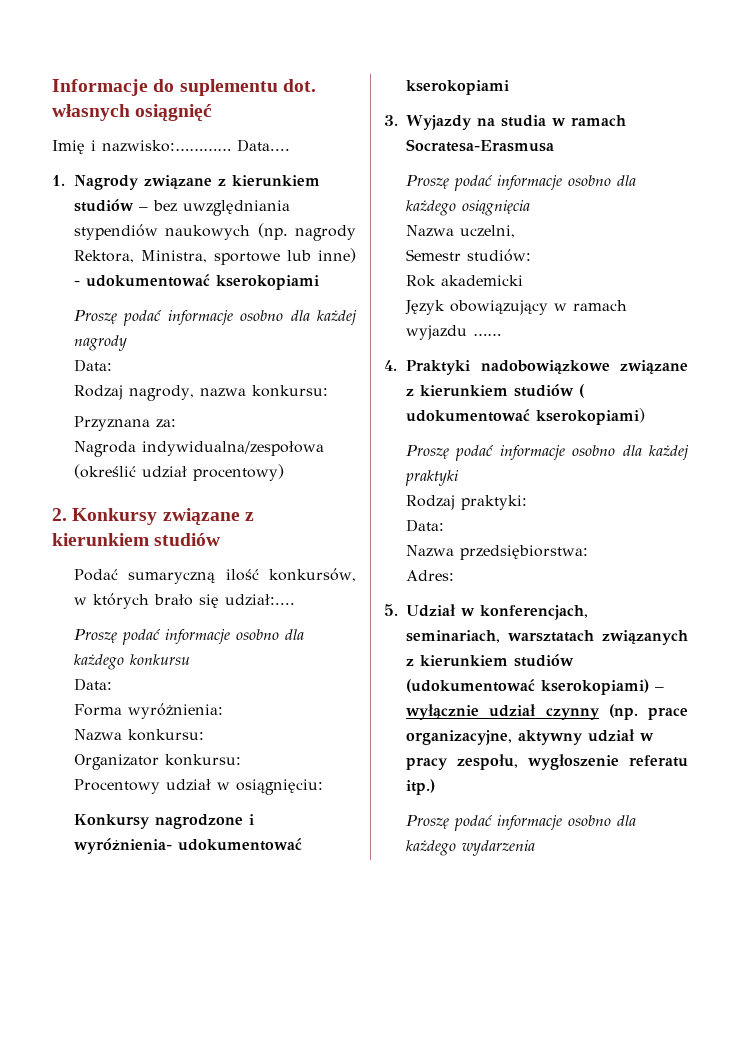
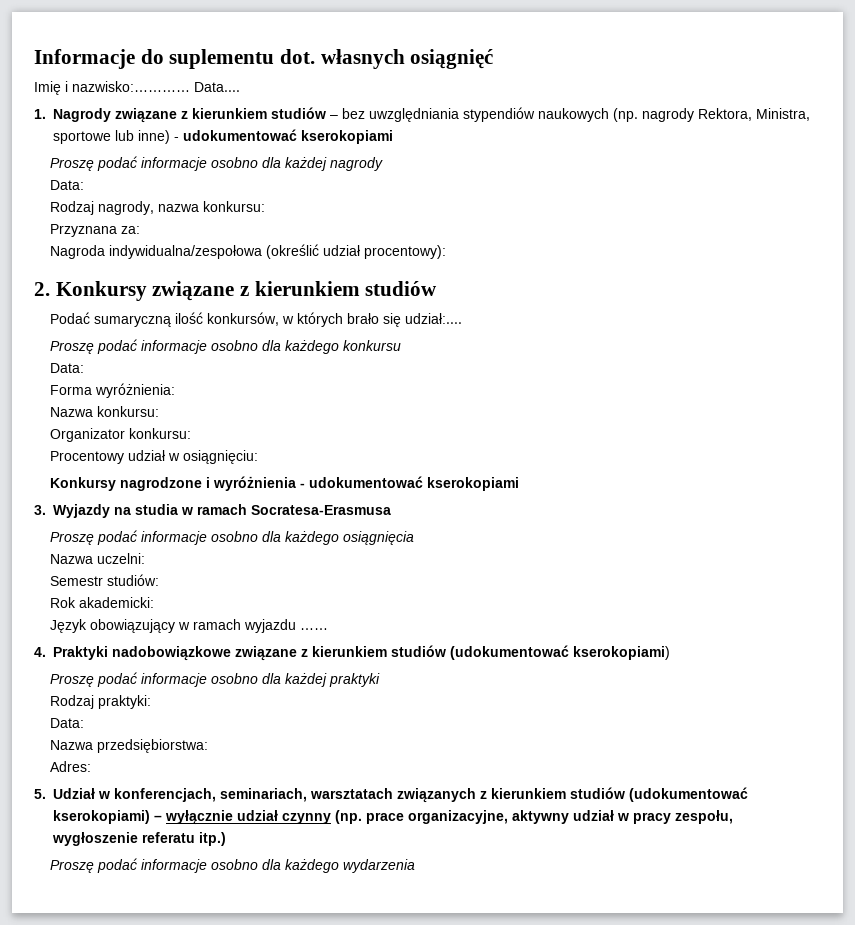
[193,464,285,481] procentowy) -> [363,245,446,259] procentowy):
[74,838,173,854] wyróżnienia- -> [212,476,305,491] wyróżnienia -
[460,225,516,238] uczelni, -> [96,553,145,564] uczelni:
[441,275,524,286] akademicki -> [78,597,154,608] akademicki:
[579,384,585,398] [406,409,531,422] ( udokumentować -> [450,645,569,660] (udokumentować

